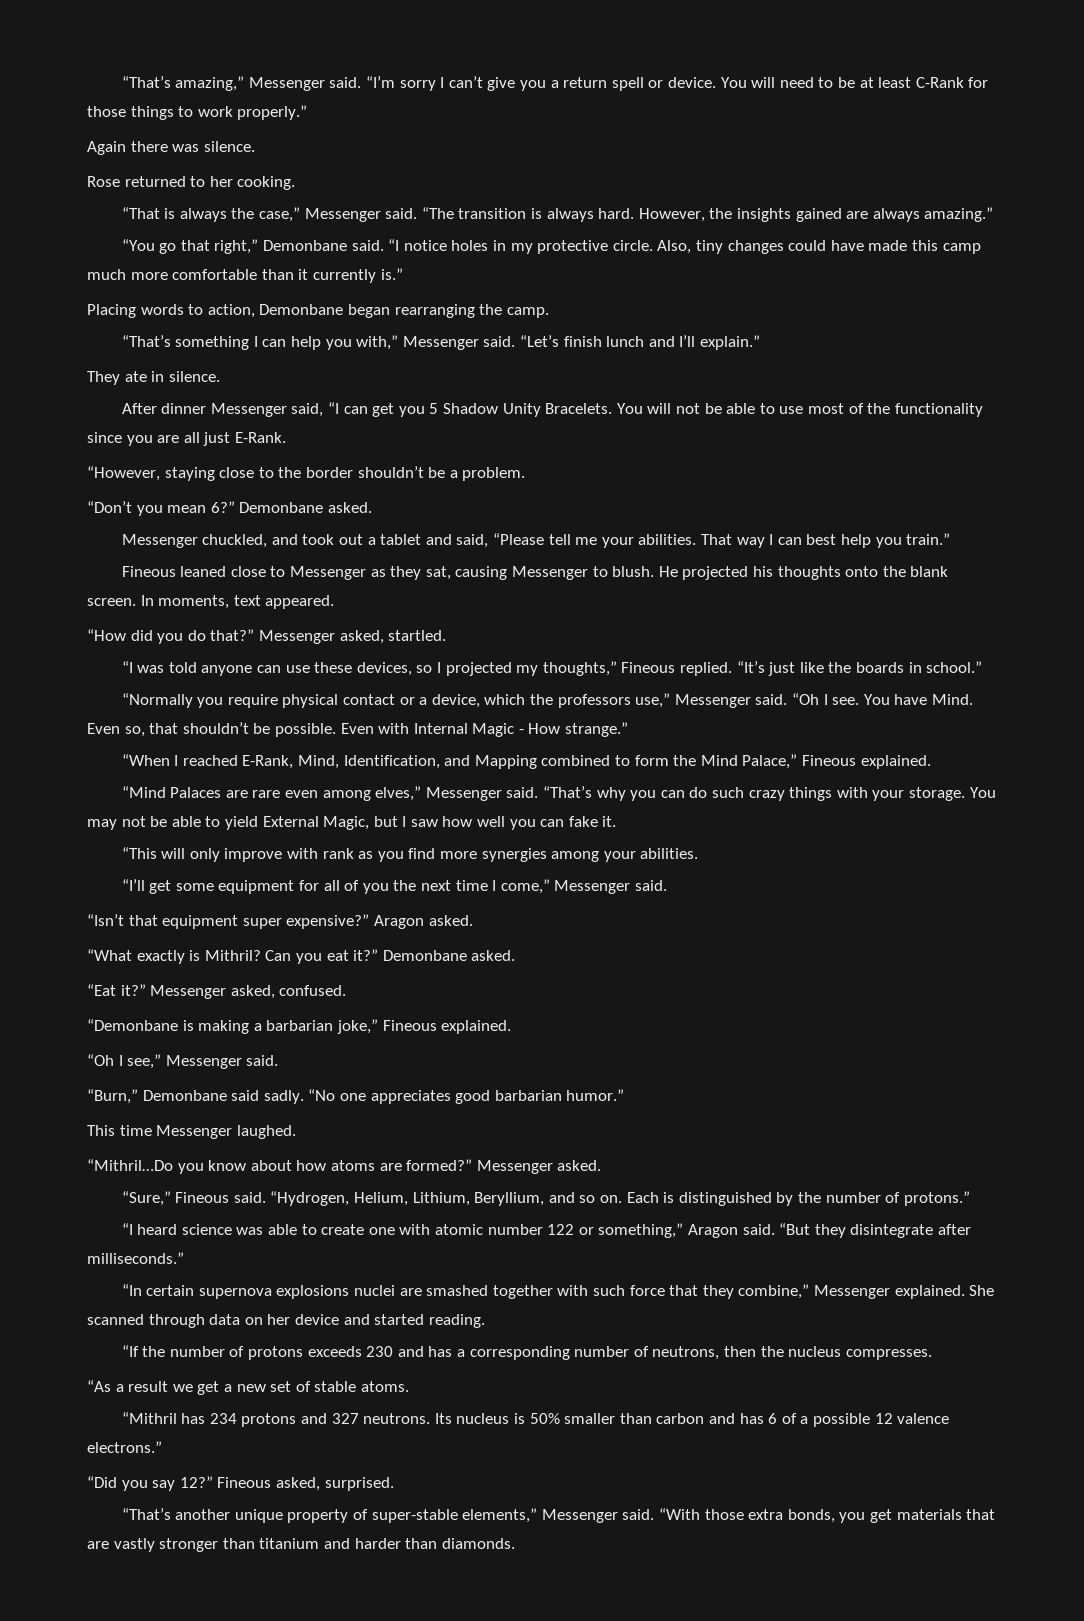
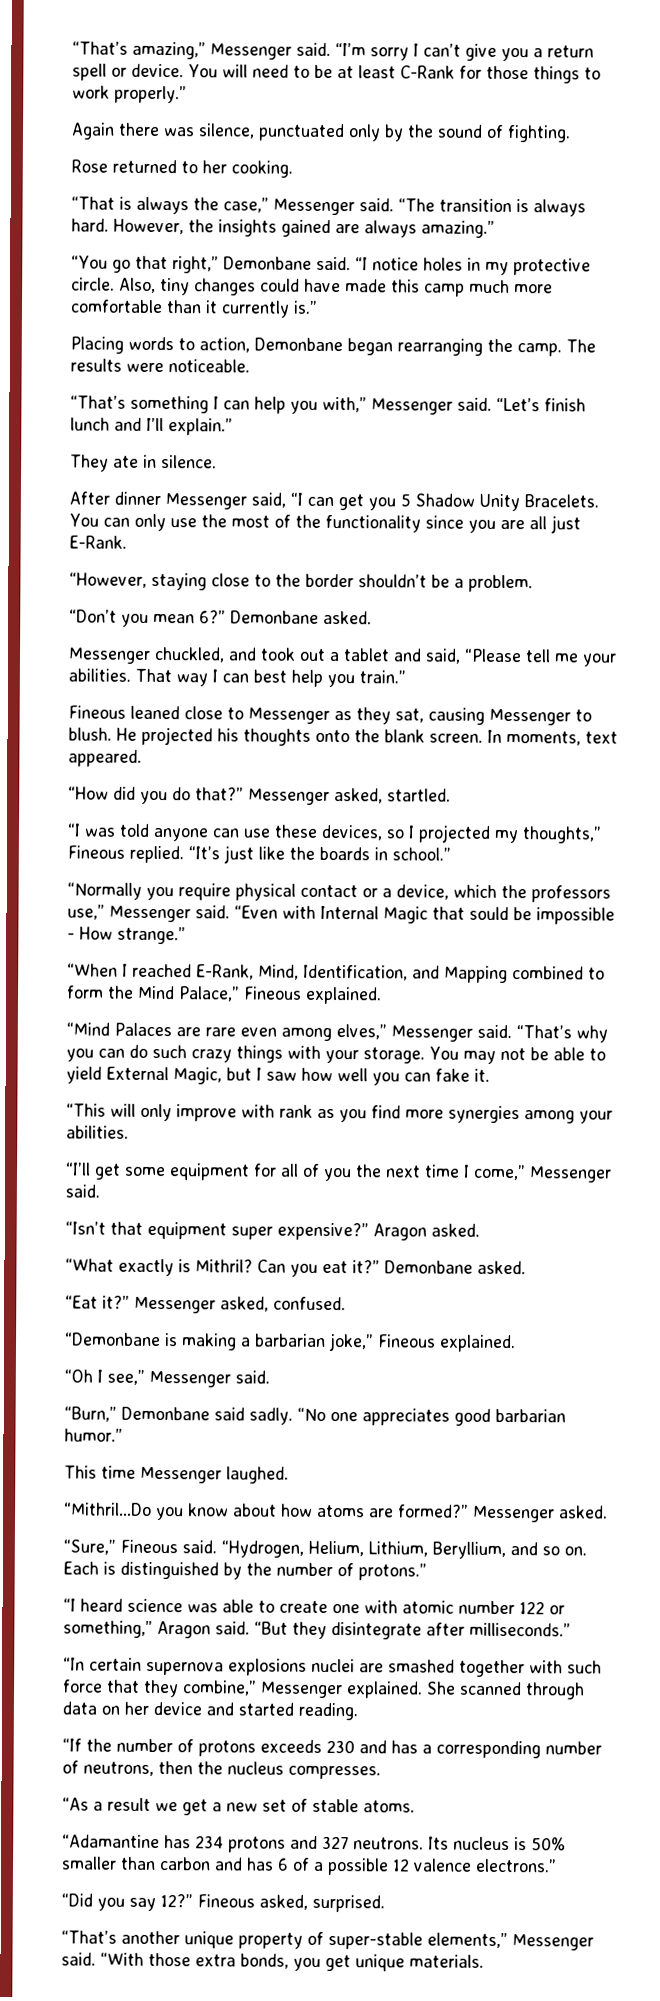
[203,141,255,152] silence. -> [198,123,571,143] silence, punctuated only by the sound of fighting.
(549, 312) none -> [566,339,596,353] [70,358,250,373] The results were noticeable.
[647,403,804,414] will not be able to use -> [102,513,227,532] can only use the
[791,693,973,705] [87,722,515,737] “Oh I see. You have Mind. Even so, that shouldn’t be possible. Even with Internal Magic -> [234,905,615,925] “Even with Internal Magic that sould be impossible
[121,1412,177,1424] “Mithril -> [62,1834,160,1849] “Adamantine
[896,1509,996,1520] [87,1538,515,1552] materials that are vastly stronger than titanium and harder than diamonds. -> [355,1954,484,1972] unique materials.

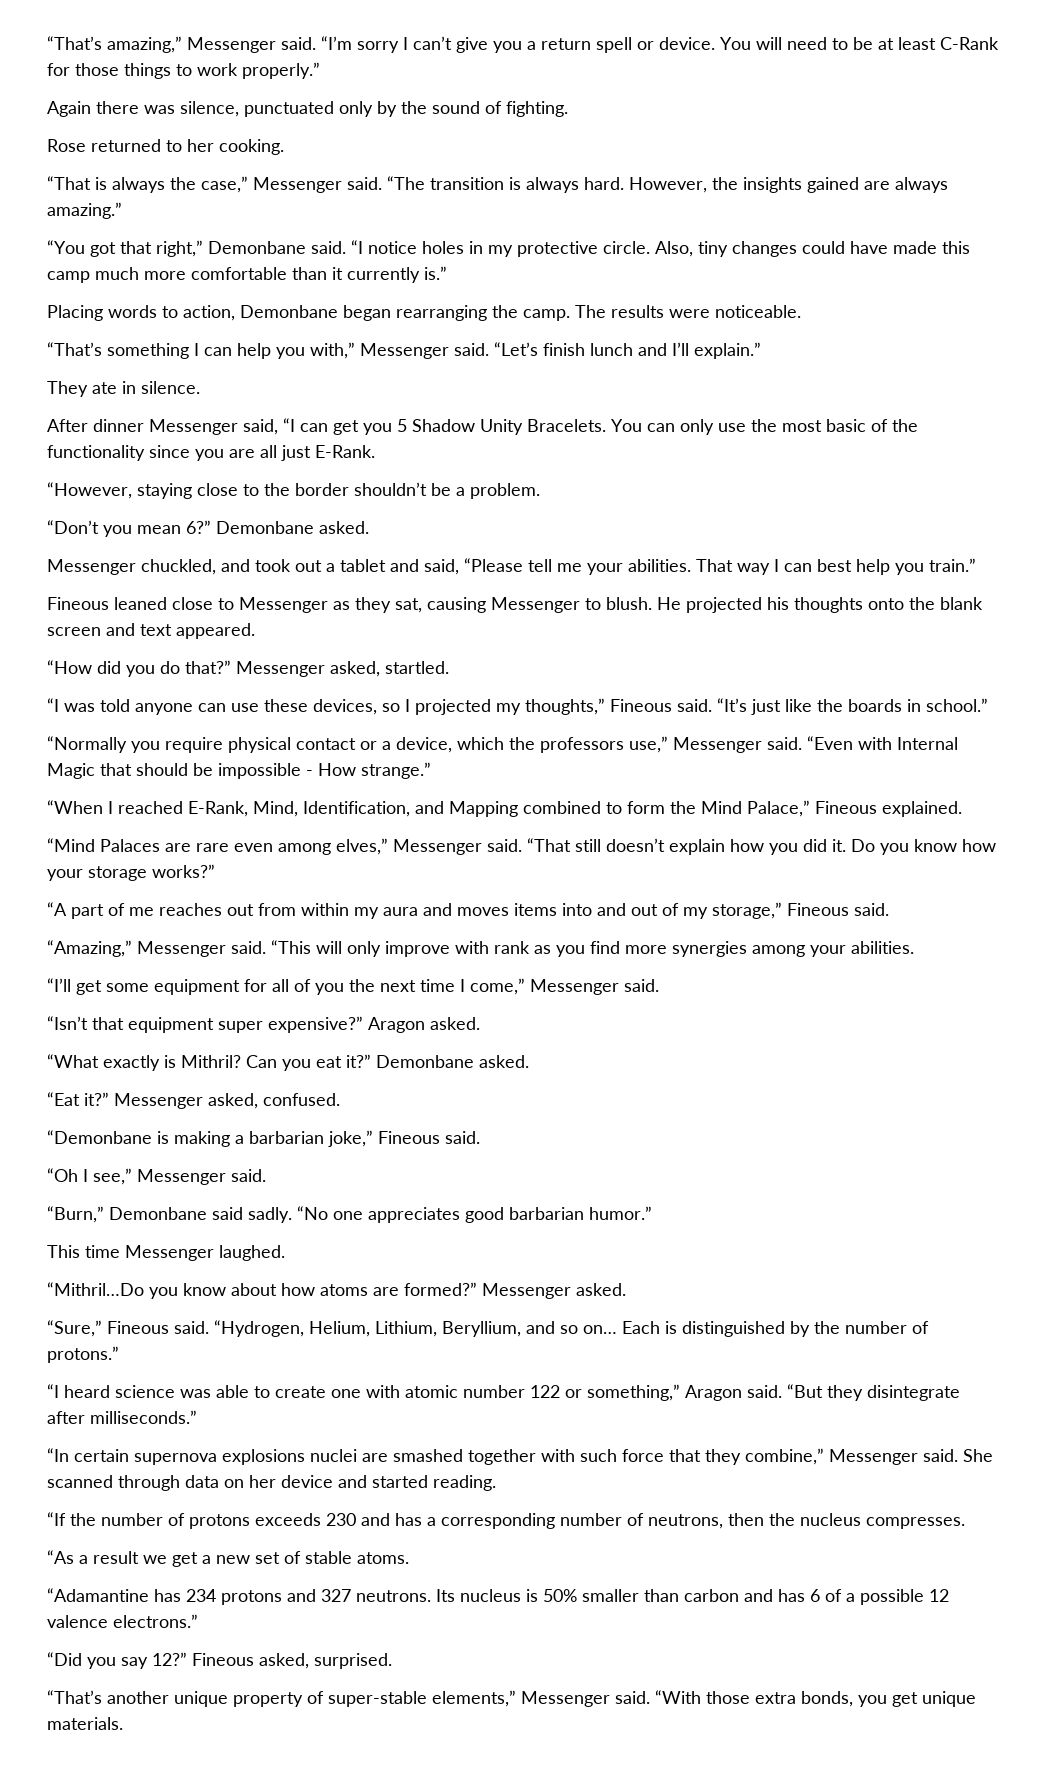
[111,259,131,273] go -> [90,242,116,257] got
(270, 521) none -> [826,419,866,432] basic
[429,729,581,746] screen. In moments, -> [47,623,135,636] screen and
[129,845,184,864] replied. -> [677,699,712,712] said.
[469,906,509,921] sould -> [136,763,188,776] should
[516,1025,608,1043] [66,1044,606,1064] [66,1066,490,1086] “That’s why you can do such crazy things with your storage. You may not be able to yield External Magic, but I saw how well you can fake it. // -> [527,838,996,855] [47,864,215,881] [47,902,889,919] [47,940,266,957] “That still doesn’t explain how you did it. Do you know how your storage works?” // “A part of me reaches out from within my aura and moves items into and out of my storage,” Fineous said. // “Amazing,” Messenger said.
[439,1334,516,1353] explained. -> [445,1131,480,1144] said.
[564,1546,587,1556] on. -> [583,1325,617,1334] on…
[346,1681,423,1699] explained. -> [923,1449,958,1462] said.

